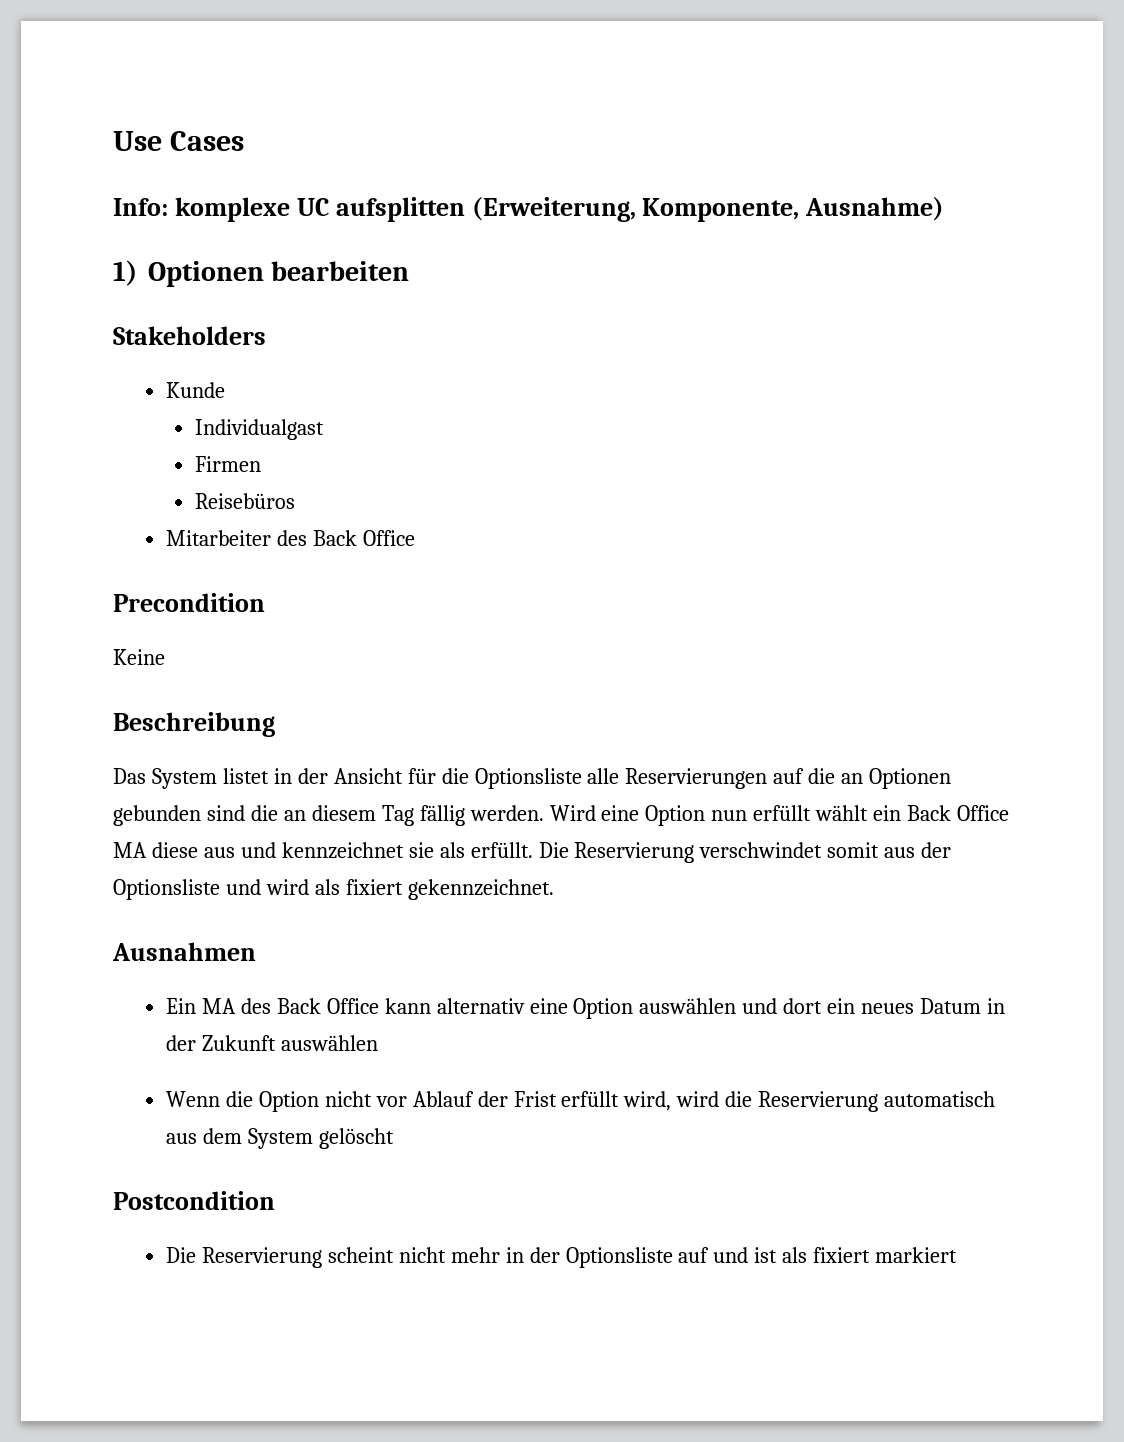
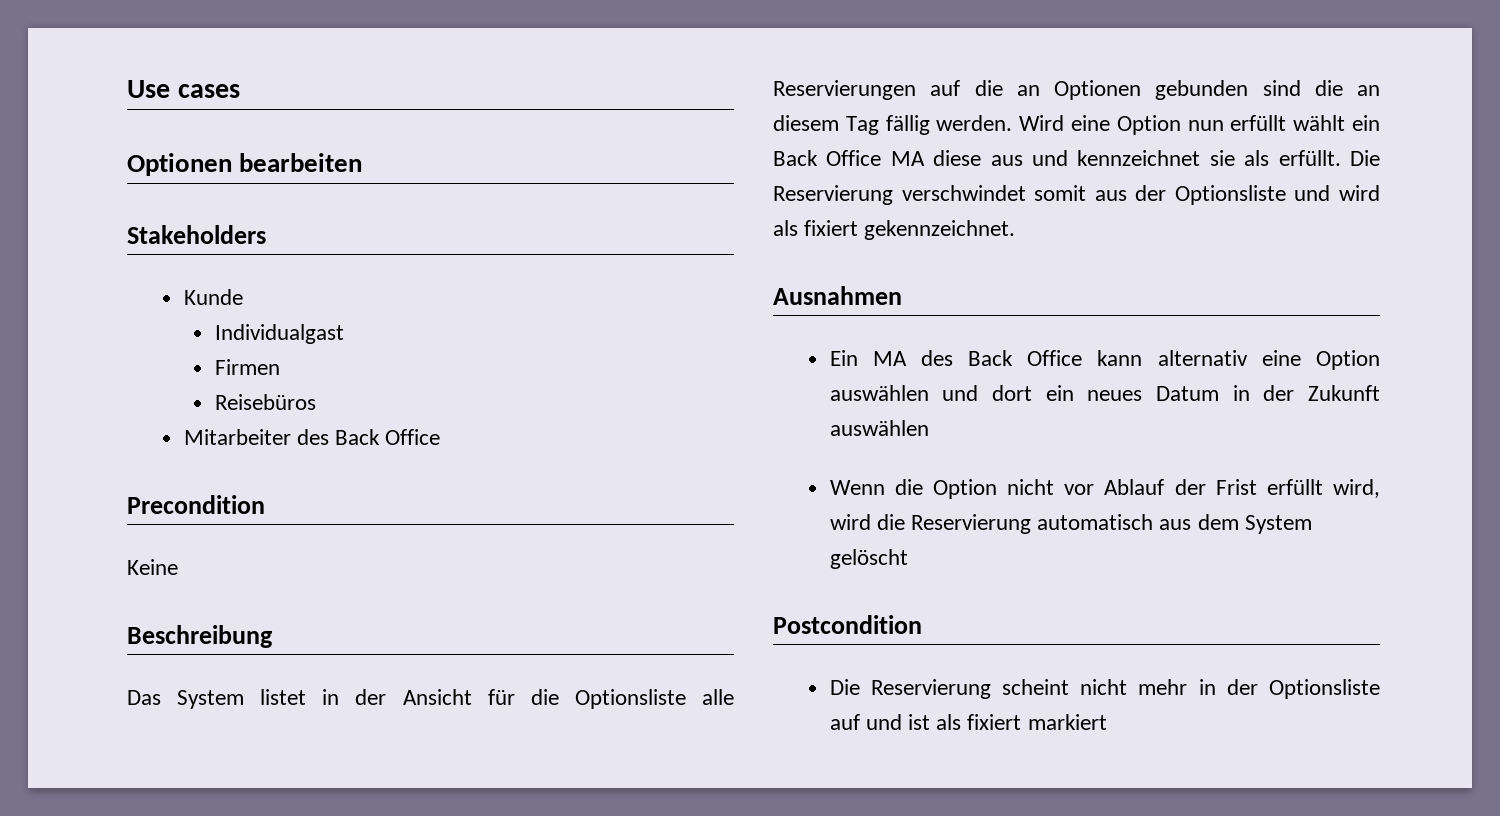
[170,131,245,151] [113,197,945,222] [113,260,137,286] Cases // Info: komplexe UC aufsplitten (Erweiterung, Komponente, Ausnahme) // 1) -> [177,84,240,98] cases //

